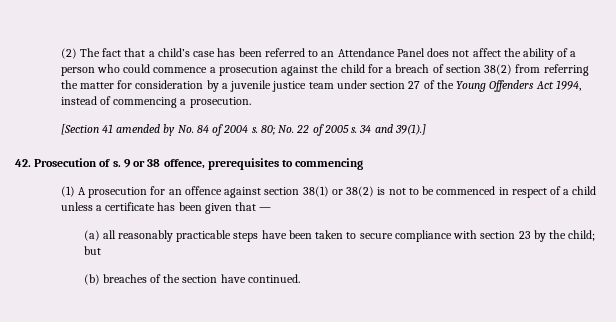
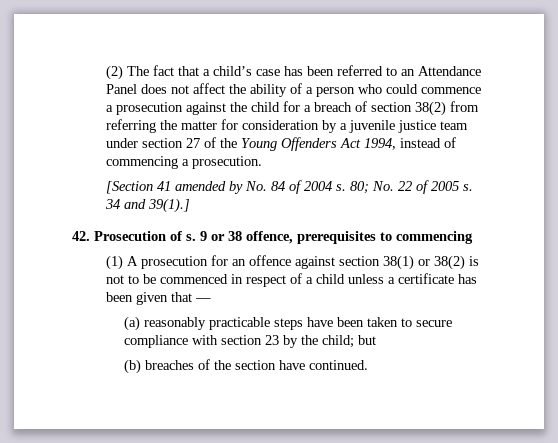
[102,230,116,239] all -> (140, 323) none

